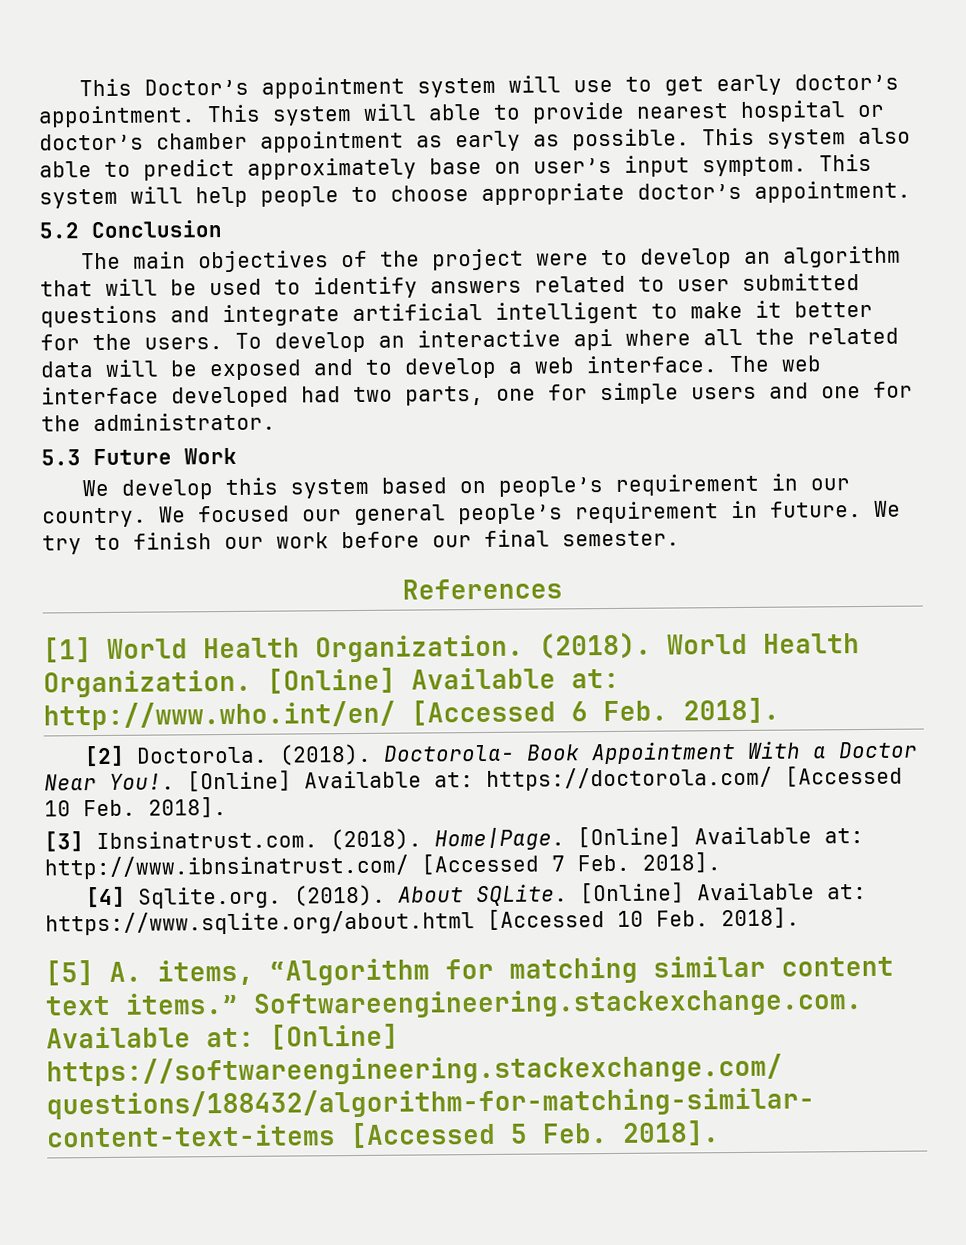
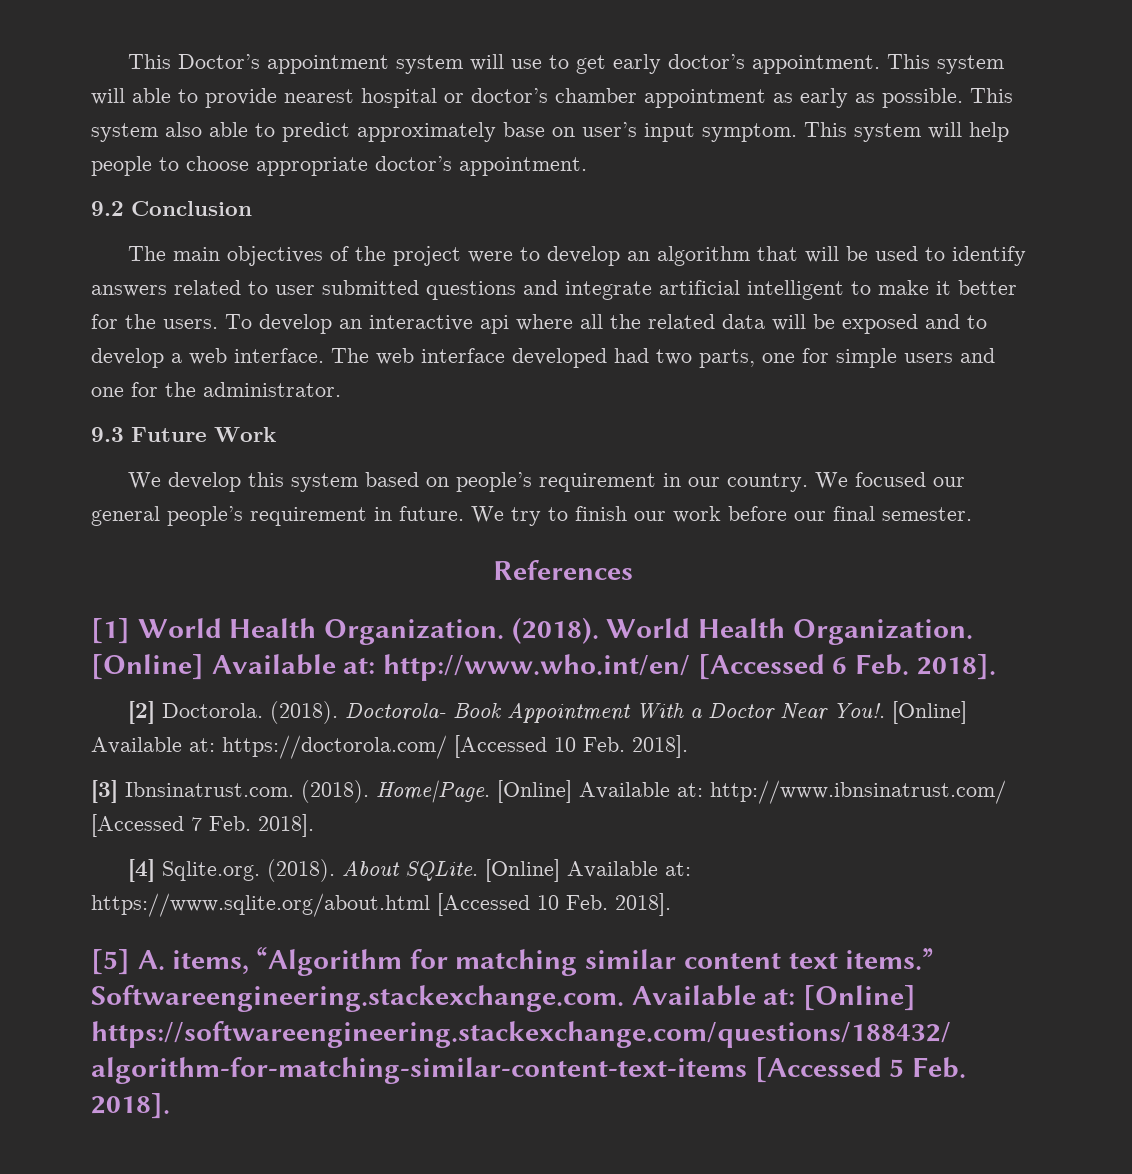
[39,222,79,239] 5.2 -> [91,201,124,216] 9.2
[41,449,81,466] 5.3 -> [91,427,124,442] 9.3

